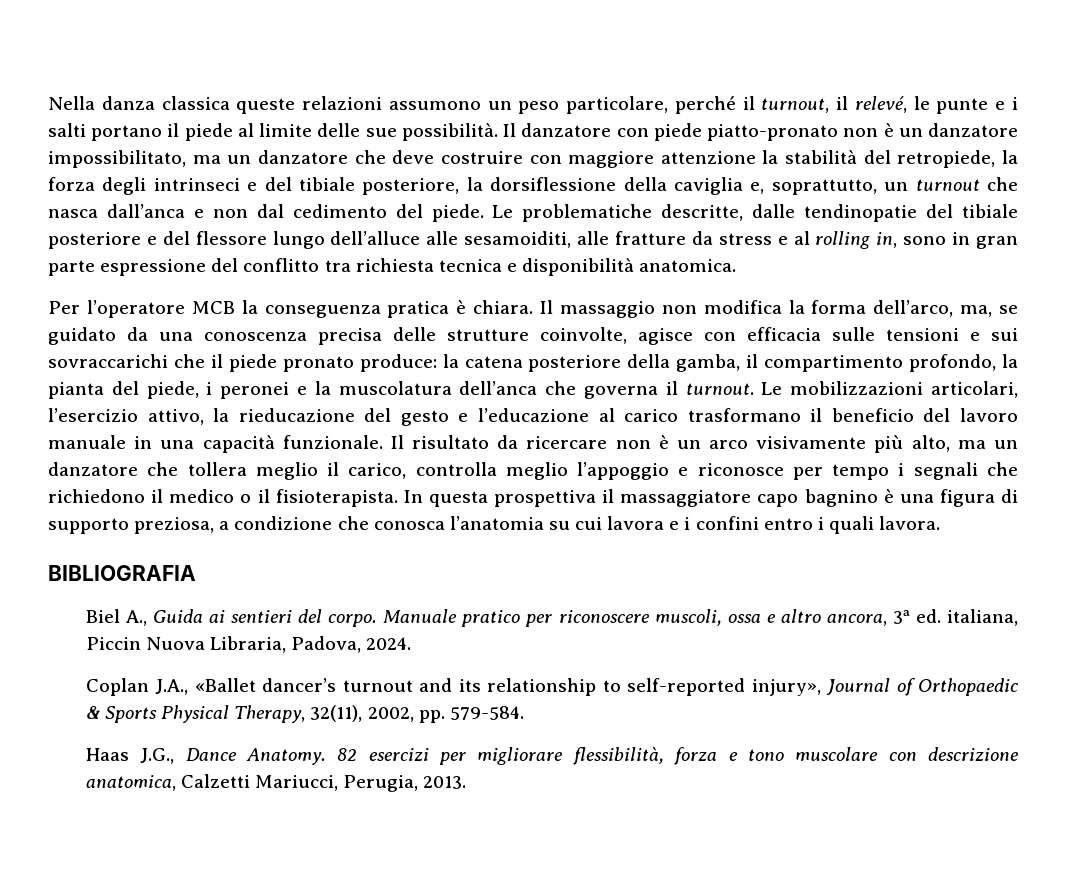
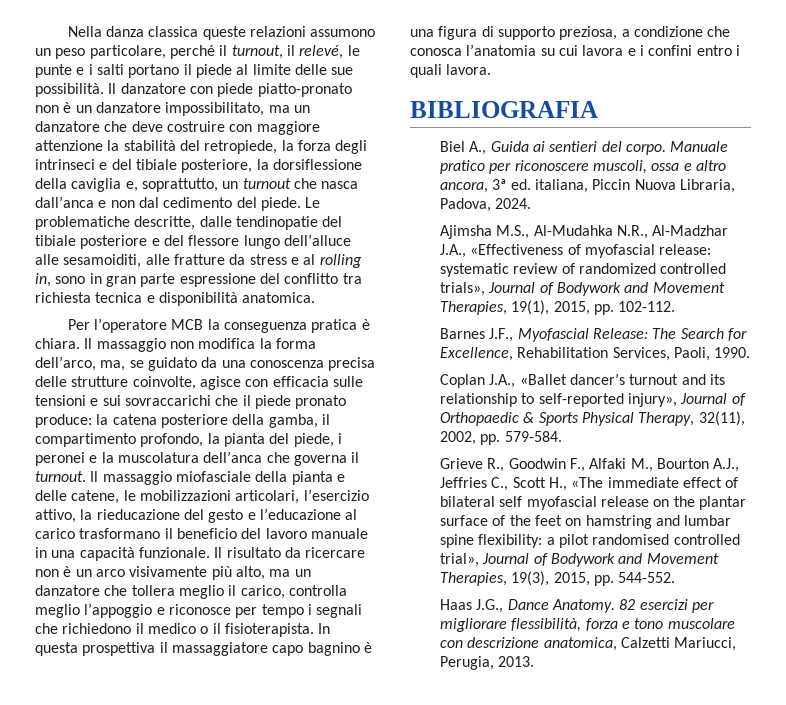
[761,382,783,395] Le -> [90,471,345,485] [35,490,136,504] Il massaggio miofasciale della pianta e delle catene, le
(412, 643) none -> [439,225,729,239] [439,244,712,258] [439,263,727,277] [439,282,725,296] [439,300,676,315] [439,328,747,342] [439,347,751,361] // Ajimsha M.S., Al-Mudahka N.R., Al-Madzhar J.A., «Effectiveness of myofascial release: systematic review of randomized controlled trials», Journal of Bodywork and Movement Therapies, 19(1), 2015, pp. 102-112. // Barnes J.F., Myofascial Release: The Search for Excellence, Rehabilitation Services, Paoli, 1990.
(524, 713) none -> [439,458,740,472] [439,477,739,491] [439,496,746,510] [439,515,732,529] [439,534,740,548] [439,553,719,567] [439,571,676,586] // Grieve R., Goodwin F., Alfaki M., Bourton A.J., Jeffries C., Scott H., «The immediate effect of bilateral self myofascial release on the plantar surface of the feet on hamstring and lumbar spine flexibility: a pilot randomised controlled trial», Journal of Bodywork and Movement Therapies, 19(3), 2015, pp. 544-552.

